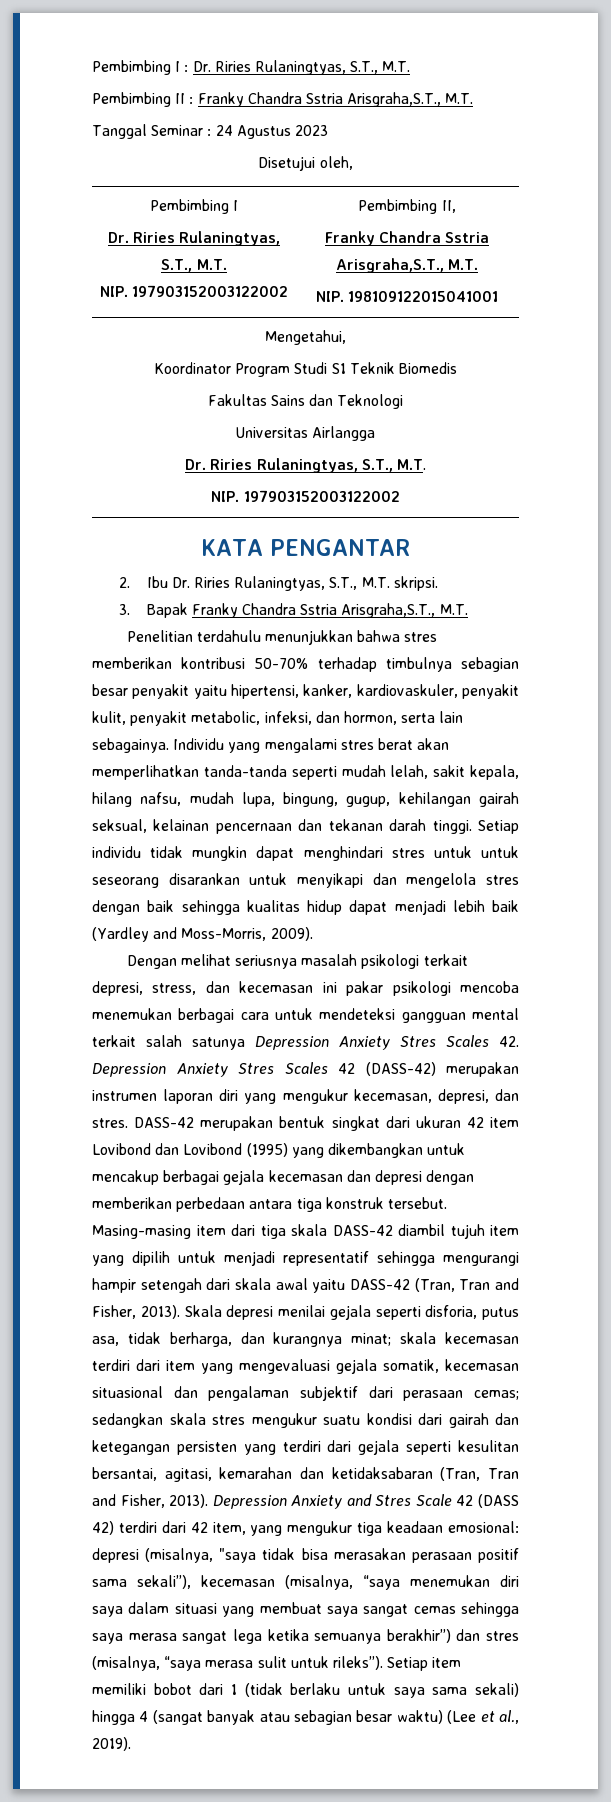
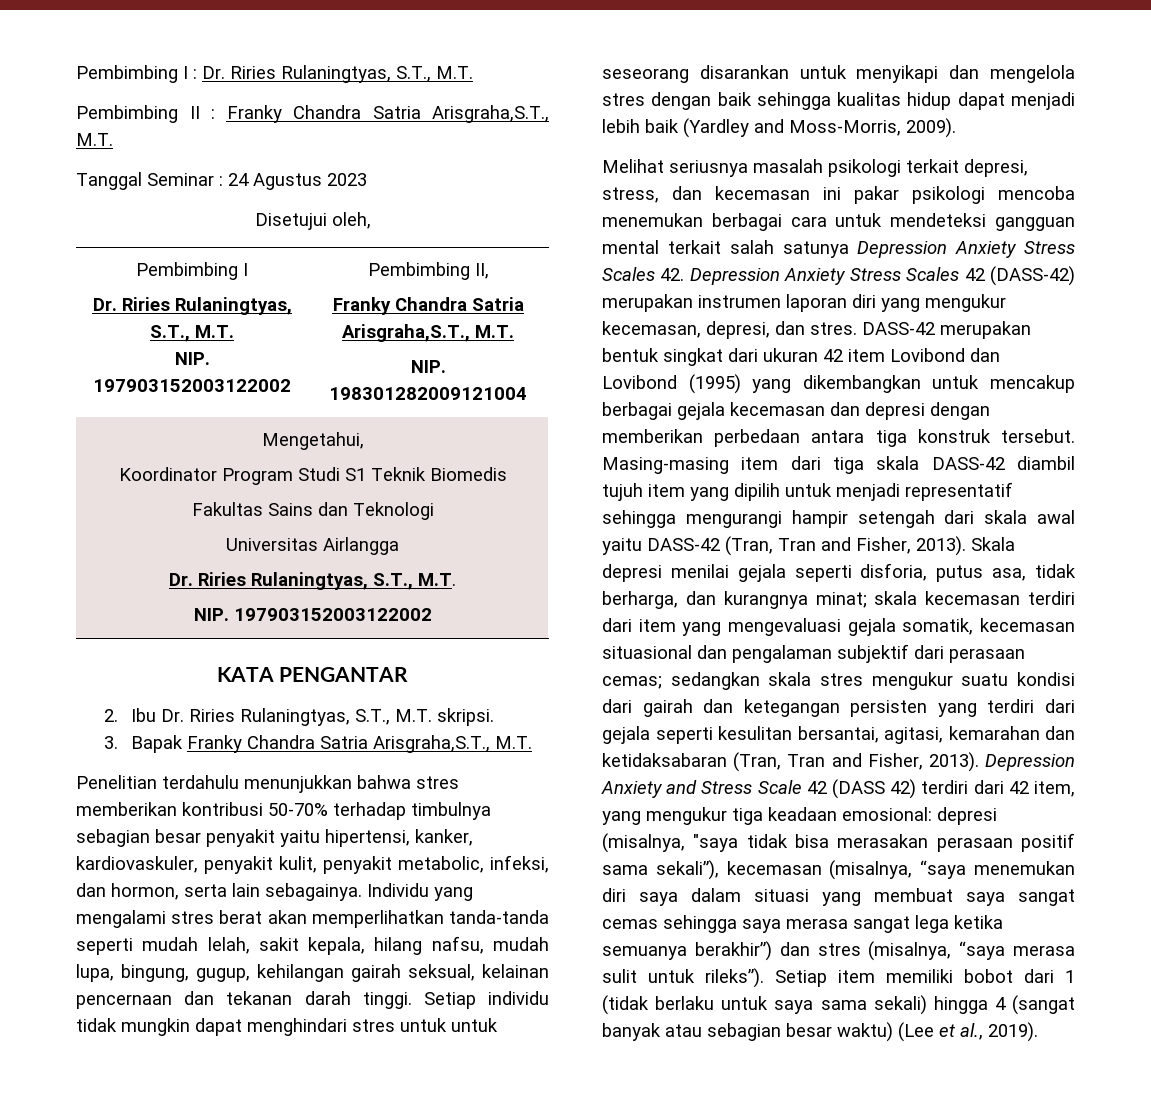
[305,93,343,104] Sstria -> [372,106,421,119] Satria
[445,232,490,243] Sstria -> [471,297,524,311] Satria
[348,291,499,302] 198109122015041001 -> [329,387,527,400] 198301282009121004
[300,604,338,615] Sstria -> [320,736,369,749] Satria
[126,954,231,969] Dengan melihat -> [602,159,664,173] Melihat
[400,1036,436,1047] Stres -> [1024,241,1075,254] Stress
[238,1063,274,1074] Stres -> [849,268,901,281] Stress
[375,1495,412,1506] Stres -> [701,781,753,794] Stress

